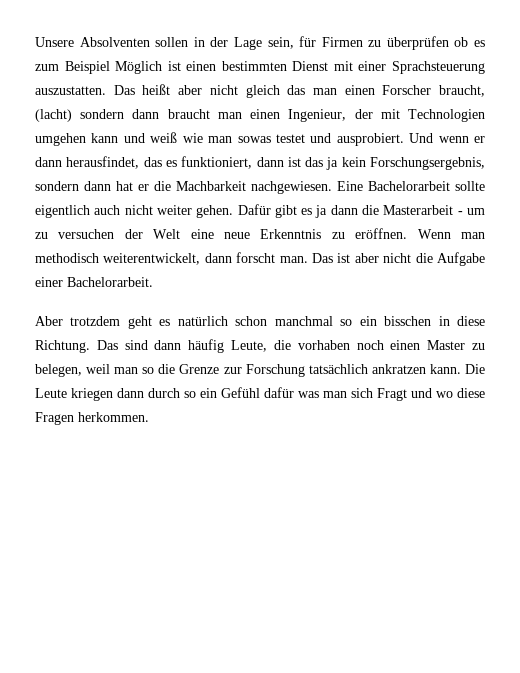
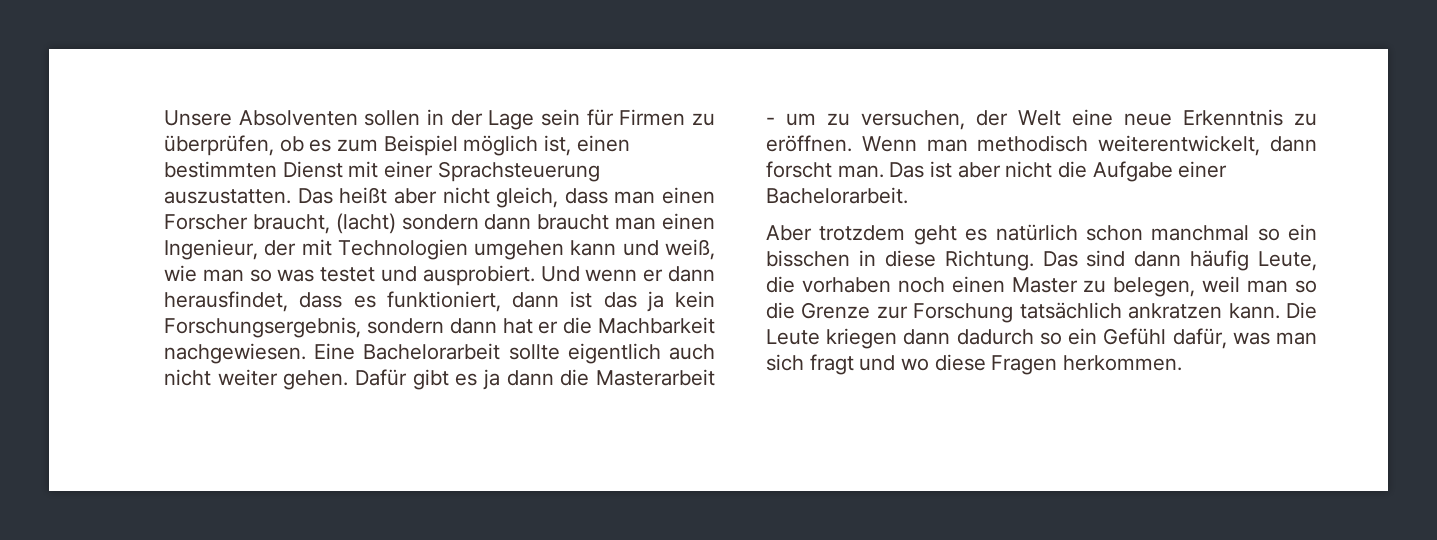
[267,37,294,49] sein, -> [541,109,581,126] sein
[386,36,449,50] überprüfen -> [164,135,274,156] überprüfen,
[115,61,181,74] Möglich ist -> [463,135,572,156] möglich ist,
[245,85,306,98] gleich das -> [496,187,608,208] gleich, dass
[150,132,178,143] weiß -> [665,239,715,260] weiß,
[237,136,271,143] sowas -> [249,269,315,282] so was
[143,157,162,167] das -> [299,292,343,308] dass
[58,229,115,239] versuchen -> [861,110,965,130] versuchen,
[148,388,180,398] durch -> [956,329,1034,345] dadurch
[264,387,294,398] dafür -> [1172,328,1227,349] dafür,
[377,388,407,401] Fragt -> [809,354,854,375] fragt

